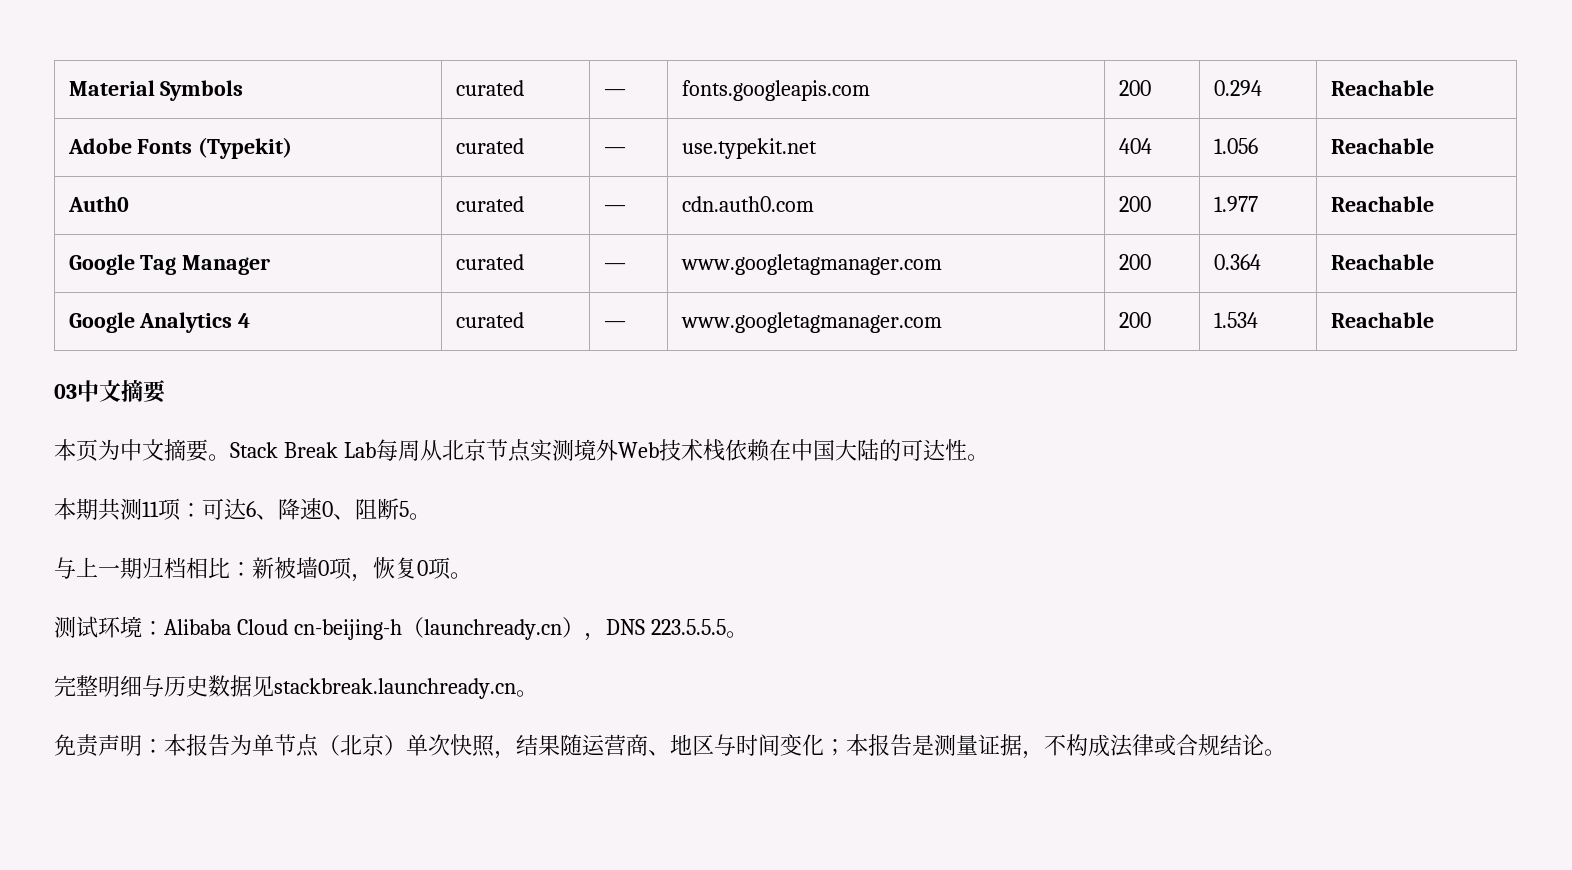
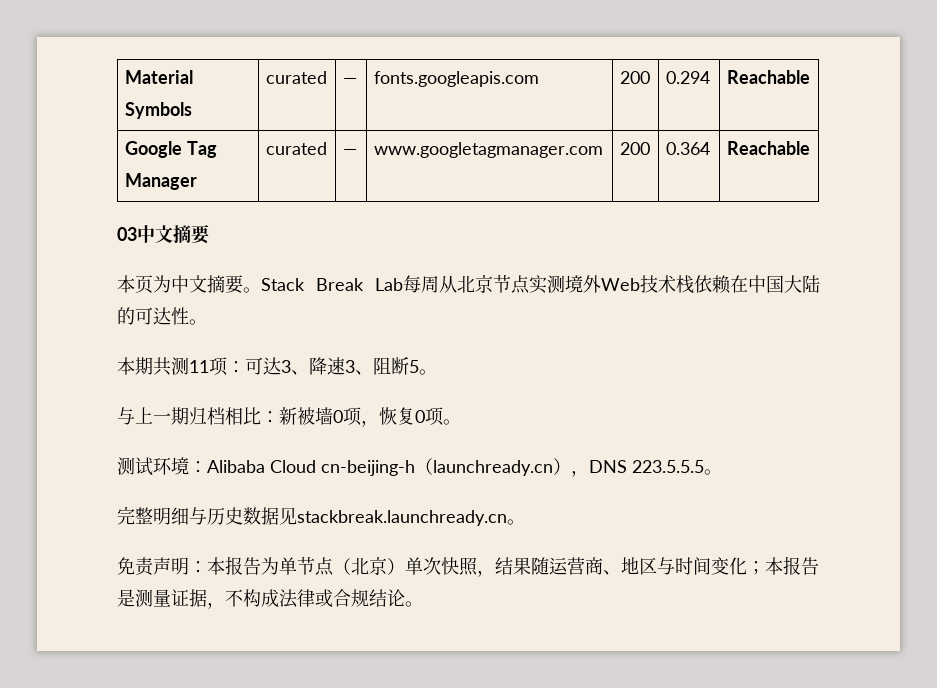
[67,137,293,159] [455,138,524,154] [603,147,626,154] [681,138,817,159] [1118,138,1152,154] [1213,138,1258,154] [1330,138,1434,154] [67,196,129,212] [455,196,524,212] [603,205,626,212] [681,196,814,212] [1118,196,1151,212] [1213,196,1258,212] [1330,196,1434,212] // Adobe Fonts (Typekit) | curated | — | use.typekit.net | 404 | 1.056 | Reachable // Auth0 | curated | — | cdn.auth0.com | 200 | 1.977 | Reachable -> (810, 77) none
[68,312,251,333] [455,312,524,328] [603,321,626,328] [680,312,942,333] [1118,312,1151,328] [1213,312,1258,328] [1330,312,1434,328] // Google Analytics 4 | curated | — | www.googletagmanager.com | 200 | 1.534 | Reachable -> (810, 148) none
[246,498,333,520] 6、降速0 -> [281,357,355,375] 3、降速3

